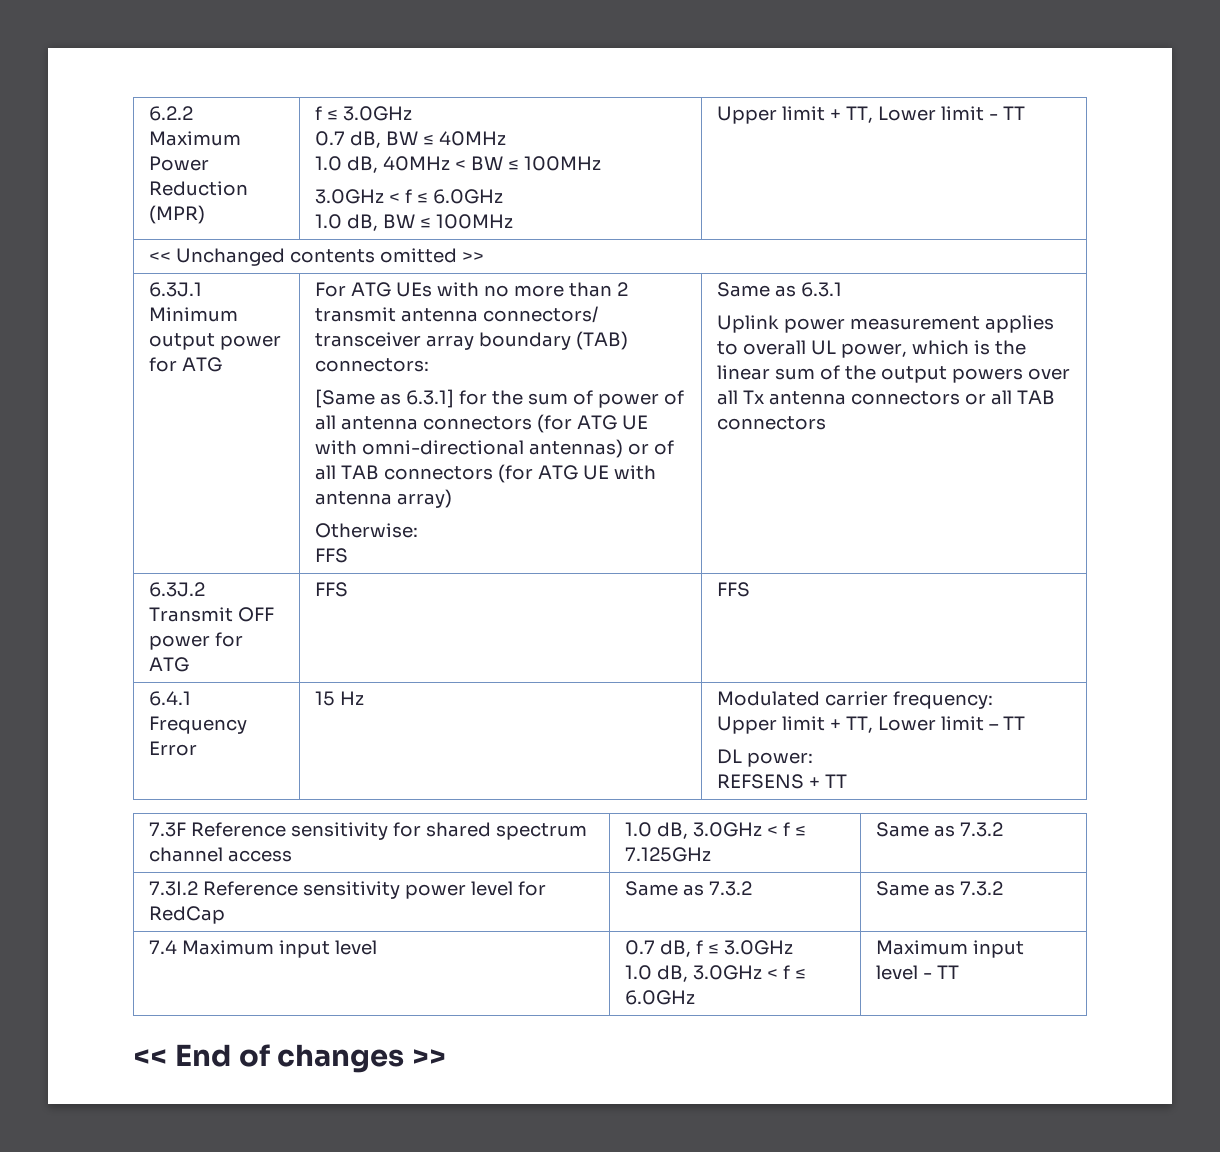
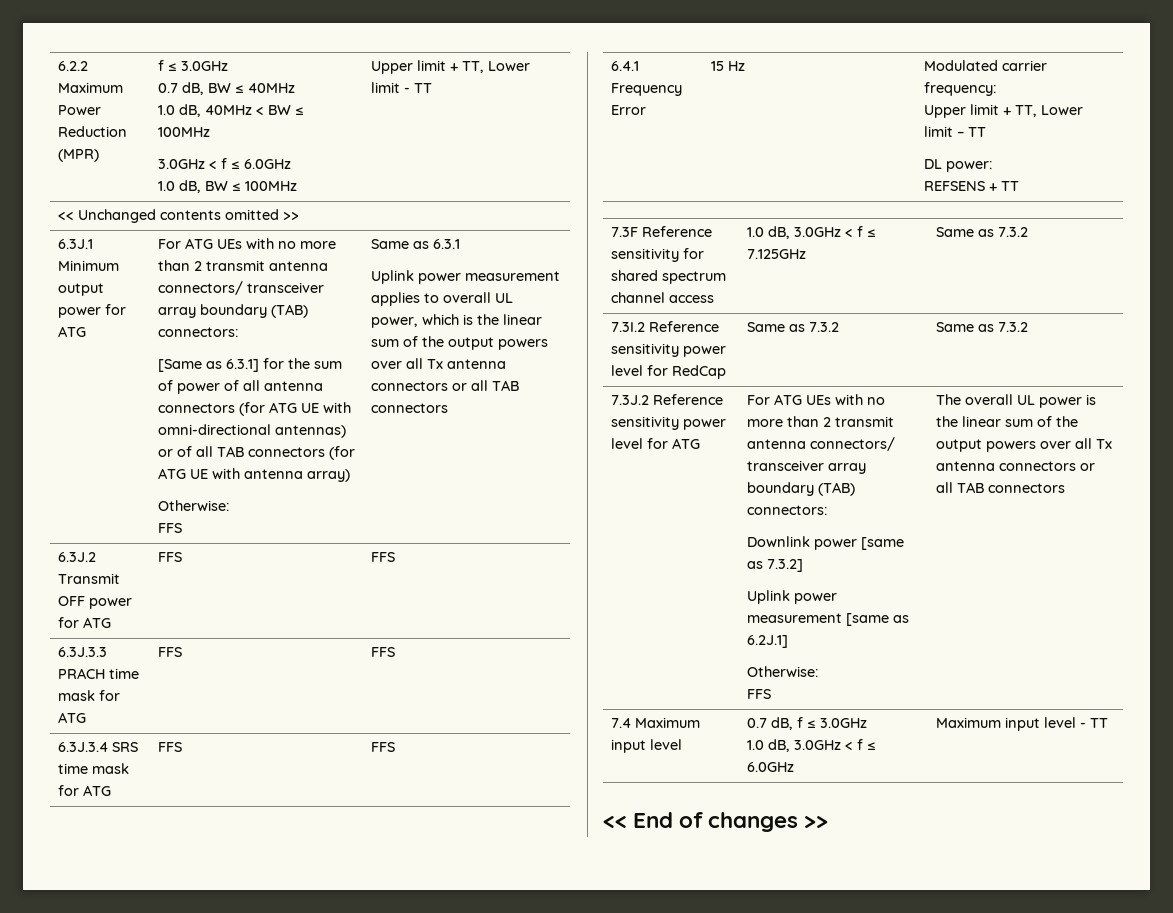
(751, 589) none -> [58,647,108,657] [58,668,140,679] [58,690,121,701] [58,712,87,723] [158,647,183,657] [371,647,396,657] [58,742,139,752] [58,763,130,774] [58,785,112,796] [158,742,183,752] [371,742,396,752] // 6.3J.3.3 PRACH time mask for ATG | FFS | FFS // 6.3J.3.4 SRS time mask for ATG | FFS | FFS
(1004, 888) none -> [611,394,724,405] [611,416,727,430] [611,438,701,449] [747,394,886,405] [747,416,895,427] [747,437,896,451] [747,460,867,474] [747,482,856,496] [747,505,828,515] [747,536,905,550] [747,559,804,572] [747,590,838,604] [747,613,910,626] [747,635,789,648] [747,666,819,677] [747,689,772,699] [936,394,1097,408] [936,416,1079,427] [936,438,1113,452] [936,461,1096,471] [936,482,1066,493] // 7.3J.2 Reference sensitivity power level for ATG | For ATG UEs with no more than 2 transmit antenna connectors/ transceiver array boundary (TAB) connectors: // Downlink power [same as 7.3.2] // Uplink power measurement [same as 6.2J.1] // Otherwise: // FFS | The overall UL power is the linear sum of the output powers over all Tx antenna connectors or all TAB connectors

